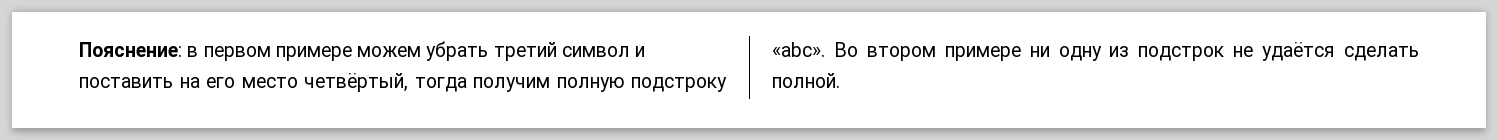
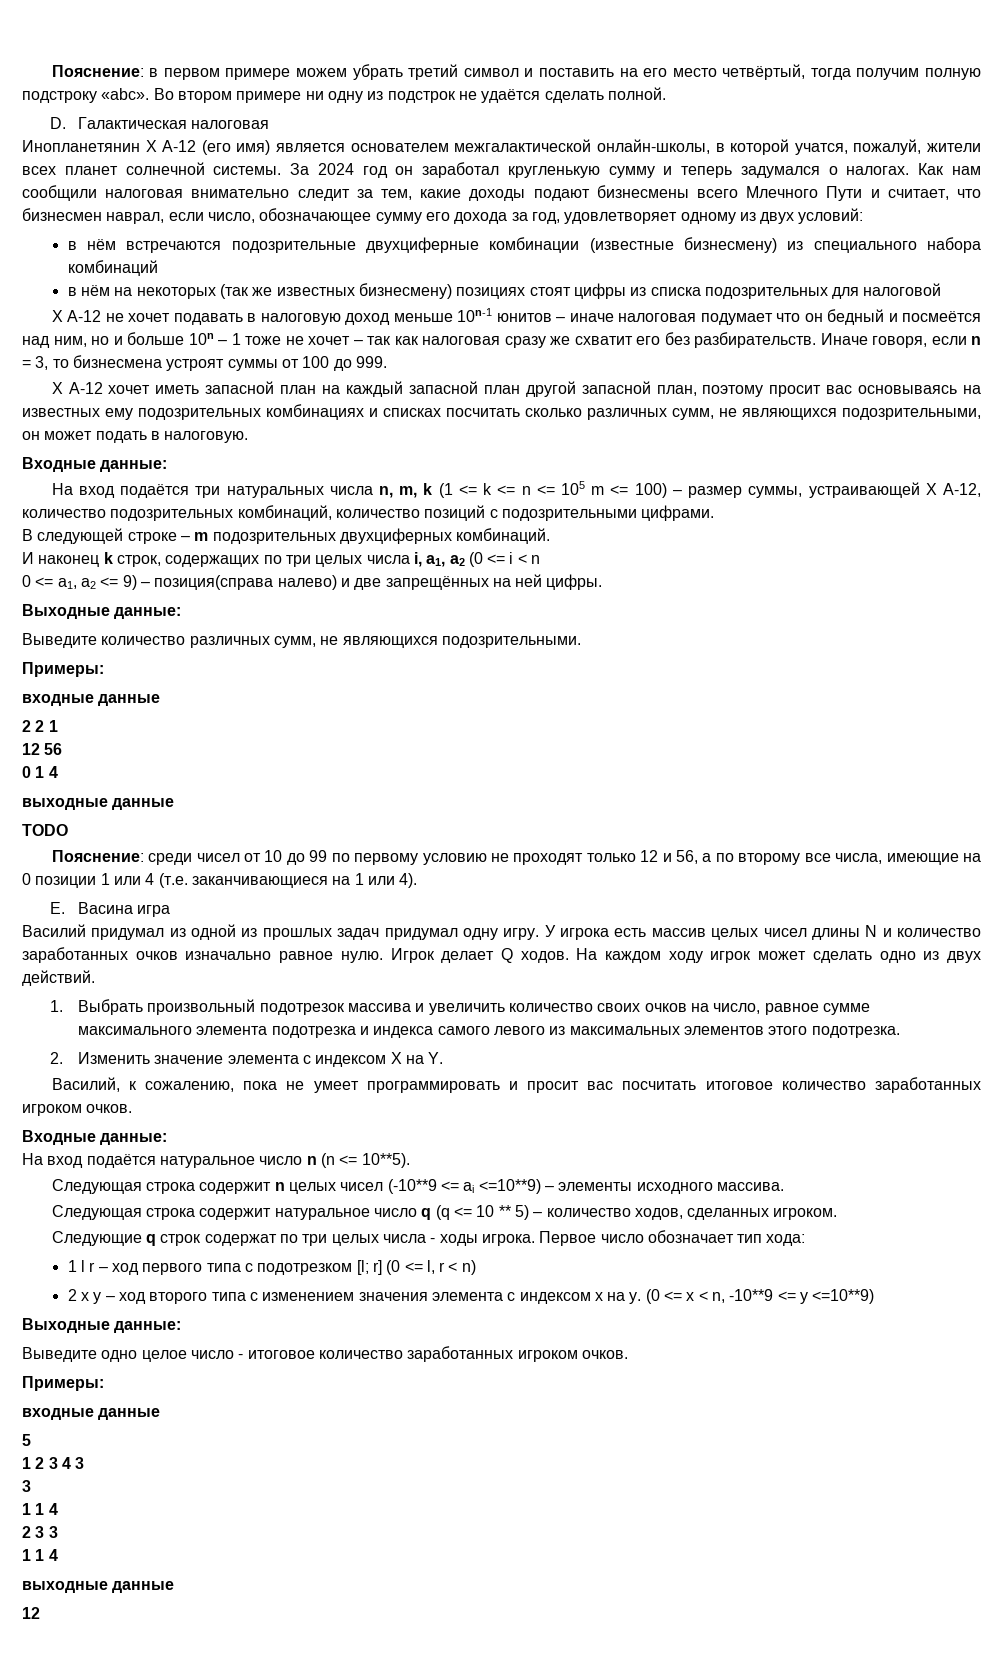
(840, 80) none -> [50,117,270,129] [22,139,982,155] [22,162,981,178] [22,185,982,201] [22,208,864,224] [67,237,981,253] [67,260,158,276] [67,283,942,299] [51,308,982,325] [22,332,981,348] [22,355,387,371] [51,381,981,397] [22,404,981,420] [22,431,249,443] [22,457,168,472] [51,481,981,498] [22,505,715,521] [22,528,551,544] [22,552,541,567] [22,574,603,590] [22,604,182,619] [22,633,581,648] [22,662,104,677] [22,694,161,706] [22,720,58,732] [22,743,63,755] [22,766,58,778] [22,798,175,810] [22,824,68,836] [51,850,982,865] [22,873,418,888] [50,902,171,917] [22,924,981,940] [22,947,982,963] [22,970,95,986] [50,999,870,1015] [78,1026,900,1038] [50,1052,444,1067] [51,1077,981,1093] [22,1104,133,1116] [22,1130,168,1145] [22,1153,410,1168] [51,1179,784,1194] [51,1205,838,1220] [51,1230,806,1246] [67,1260,476,1275] [67,1289,875,1304] [22,1318,182,1333] [22,1346,628,1362] [22,1376,104,1391] [22,1408,161,1420] [22,1434,31,1446] [22,1457,85,1469] [22,1480,31,1492] [22,1503,58,1515] [22,1526,58,1538] [22,1549,58,1561] [22,1581,175,1593] [22,1607,40,1619] // D. Галактическая налоговая // Инопланетянин X A-12 (его имя) является основателем межгалактической онлайн-школы, в которой учатся, пожалуй, жители всех планет солнечной системы. За 2024 год он заработал кругленькую сумму и теперь задумался о налогах. Как нам сообщили налоговая внимательно следит за тем, какие доходы подают бизнесмены всего Млечного Пути и считает, что бизнесмен наврал, если число, обозначающее сумму его дохода за год, удовлетворяет одному из двух условий: // в нём встречаются подозрительные двухциферные комбинации (известные бизнесмену) из специального набора комбинаций // в нём на некоторых (так же известных бизнесмену) позициях стоят цифры из списка подозрительных для налоговой // X A-12 не хочет подавать в налоговую доход меньше 10n-1 юнитов – иначе налоговая подумает что он бедный и посмеётся над ним, но и больше 10n – 1 тоже не хочет – так как налоговая сразу же схватит его без разбирательств. Иначе говоря, если n = 3, то бизнесмена устроят суммы от 100 до 999. // X A-12 хочет иметь запасной план на каждый запасной план другой запасной план, поэтому просит вас основываясь на известных ему подозрительных комбинациях и списках посчитать сколько различных сумм, не являющихся подозрительными, он может подать в налоговую. // Входные данные: // На вход подаётся три натуральных числа n, m, k (1 <= k <= n <= 105 m <= 100) – размер суммы, устраивающей X A-12, количество подозрительных комбинаций, количество позиций с подозрительными цифрами. // В следующей строке – m подозрительных двухциферных комбинаций. // И наконец k строк, содержащих по три целых числа i, a1, a2 (0 <= i < n // 0 <= a1, a2 <= 9) – позиция(справа налево) и две запрещённых на ней цифры. // Выходные данные: // Выведите количество различных сумм, не являющихся подозрительными. // Примеры: // входные данные // 2 2 1 // 12 56 // 0 1 4 // выходные данные // TODO // Пояснение: среди чисел от 10 до 99 по первому условию не проходят только 12 и 56, а по второму все числа, имеющие на 0 позиции 1 или 4 (т.е. заканчивающиеся на 1 или 4). // E. Васина игра // Василий придумал из одной из прошлых задач придумал одну игру. У игрока есть массив целых чисел длины N и количество заработанных очков изначально равное нулю. Игрок делает Q ходов. На каждом ходу игрок может сделать одно из двух действий. // 1. Выбрать произвольный подотрезок массива и увеличить количество своих очков на число, равное сумме максимального элемента подотрезка и индекса самого левого из максимальных элементов этого подотрезка. // 2. Изменить значение элемента с индексом X на Y. // Василий, к сожалению, пока не умеет программировать и просит вас посчитать итоговое количество заработанных игроком очков. // Входные данные: // На вход подаётся натуральное число n (n <= 10**5). // Следующая строка содержит n целых чисел (-10**9 <= ai <=10**9) – элементы исходного массива. // Следующая строка содержит натуральное число q (q <= 10 ** 5) – количество ходов, сделанных игроком. // Следующие q строк содержат по три целых числа - ходы игрока. Первое число обозначает тип хода: // 1 l r – ход первого типа с подотрезком [l; r] (0 <= l, r < n) // 2 x y – ход второго типа с изменением значения элемента с индексом x на y. (0 <= x < n, -10**9 <= y <=10**9) // Выходные данные: // Выведите одно целое число - итоговое количество заработанных игроком очков. // Примеры: // входные данные // 5 // 1 2 3 4 3 // 3 // 1 1 4 // 2 3 3 // 1 1 4 // выходные данные // 12

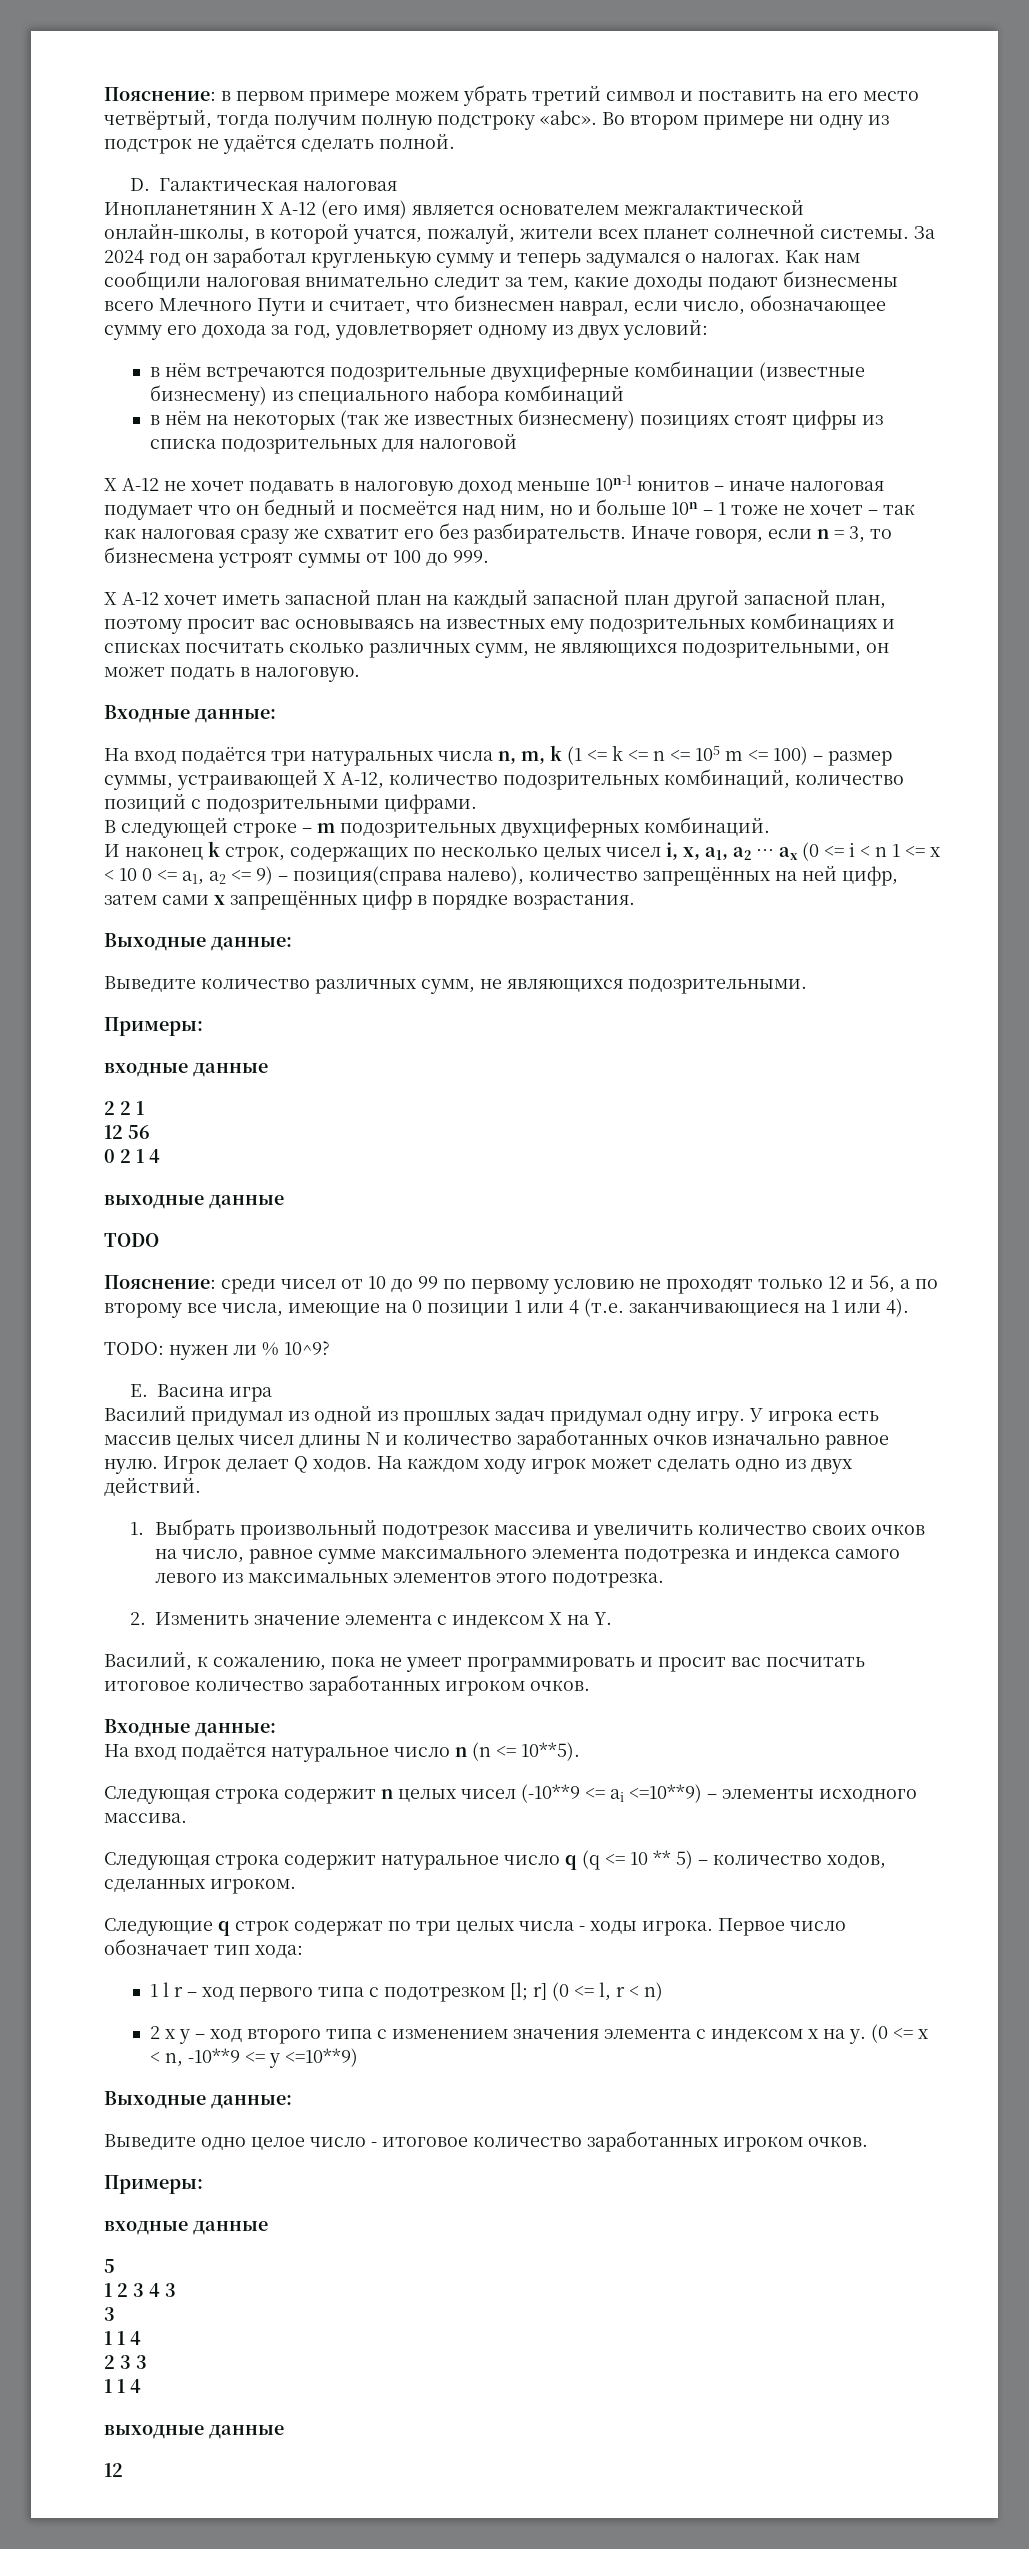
[285,552,465,567] три целых числа i, a1, a2 -> [441,842,798,860] несколько целых чисел i, x, a1, a2 … ax
(541, 559) // -> [892,844,940,857] [104,868,137,881] 1 <= x < 10
[277,574,603,590] налево) и две запрещённых на ней цифры. -> [447,866,898,886] [104,890,635,910] налево), количество запрещённых на ней цифр, затем сами x запрещённых цифр в порядке возрастания.
(31, 772) none -> [120,1149,131,1163] 2
(418, 880) none -> [104,1341,330,1360] // TODO: нужен ли % 10^9?

